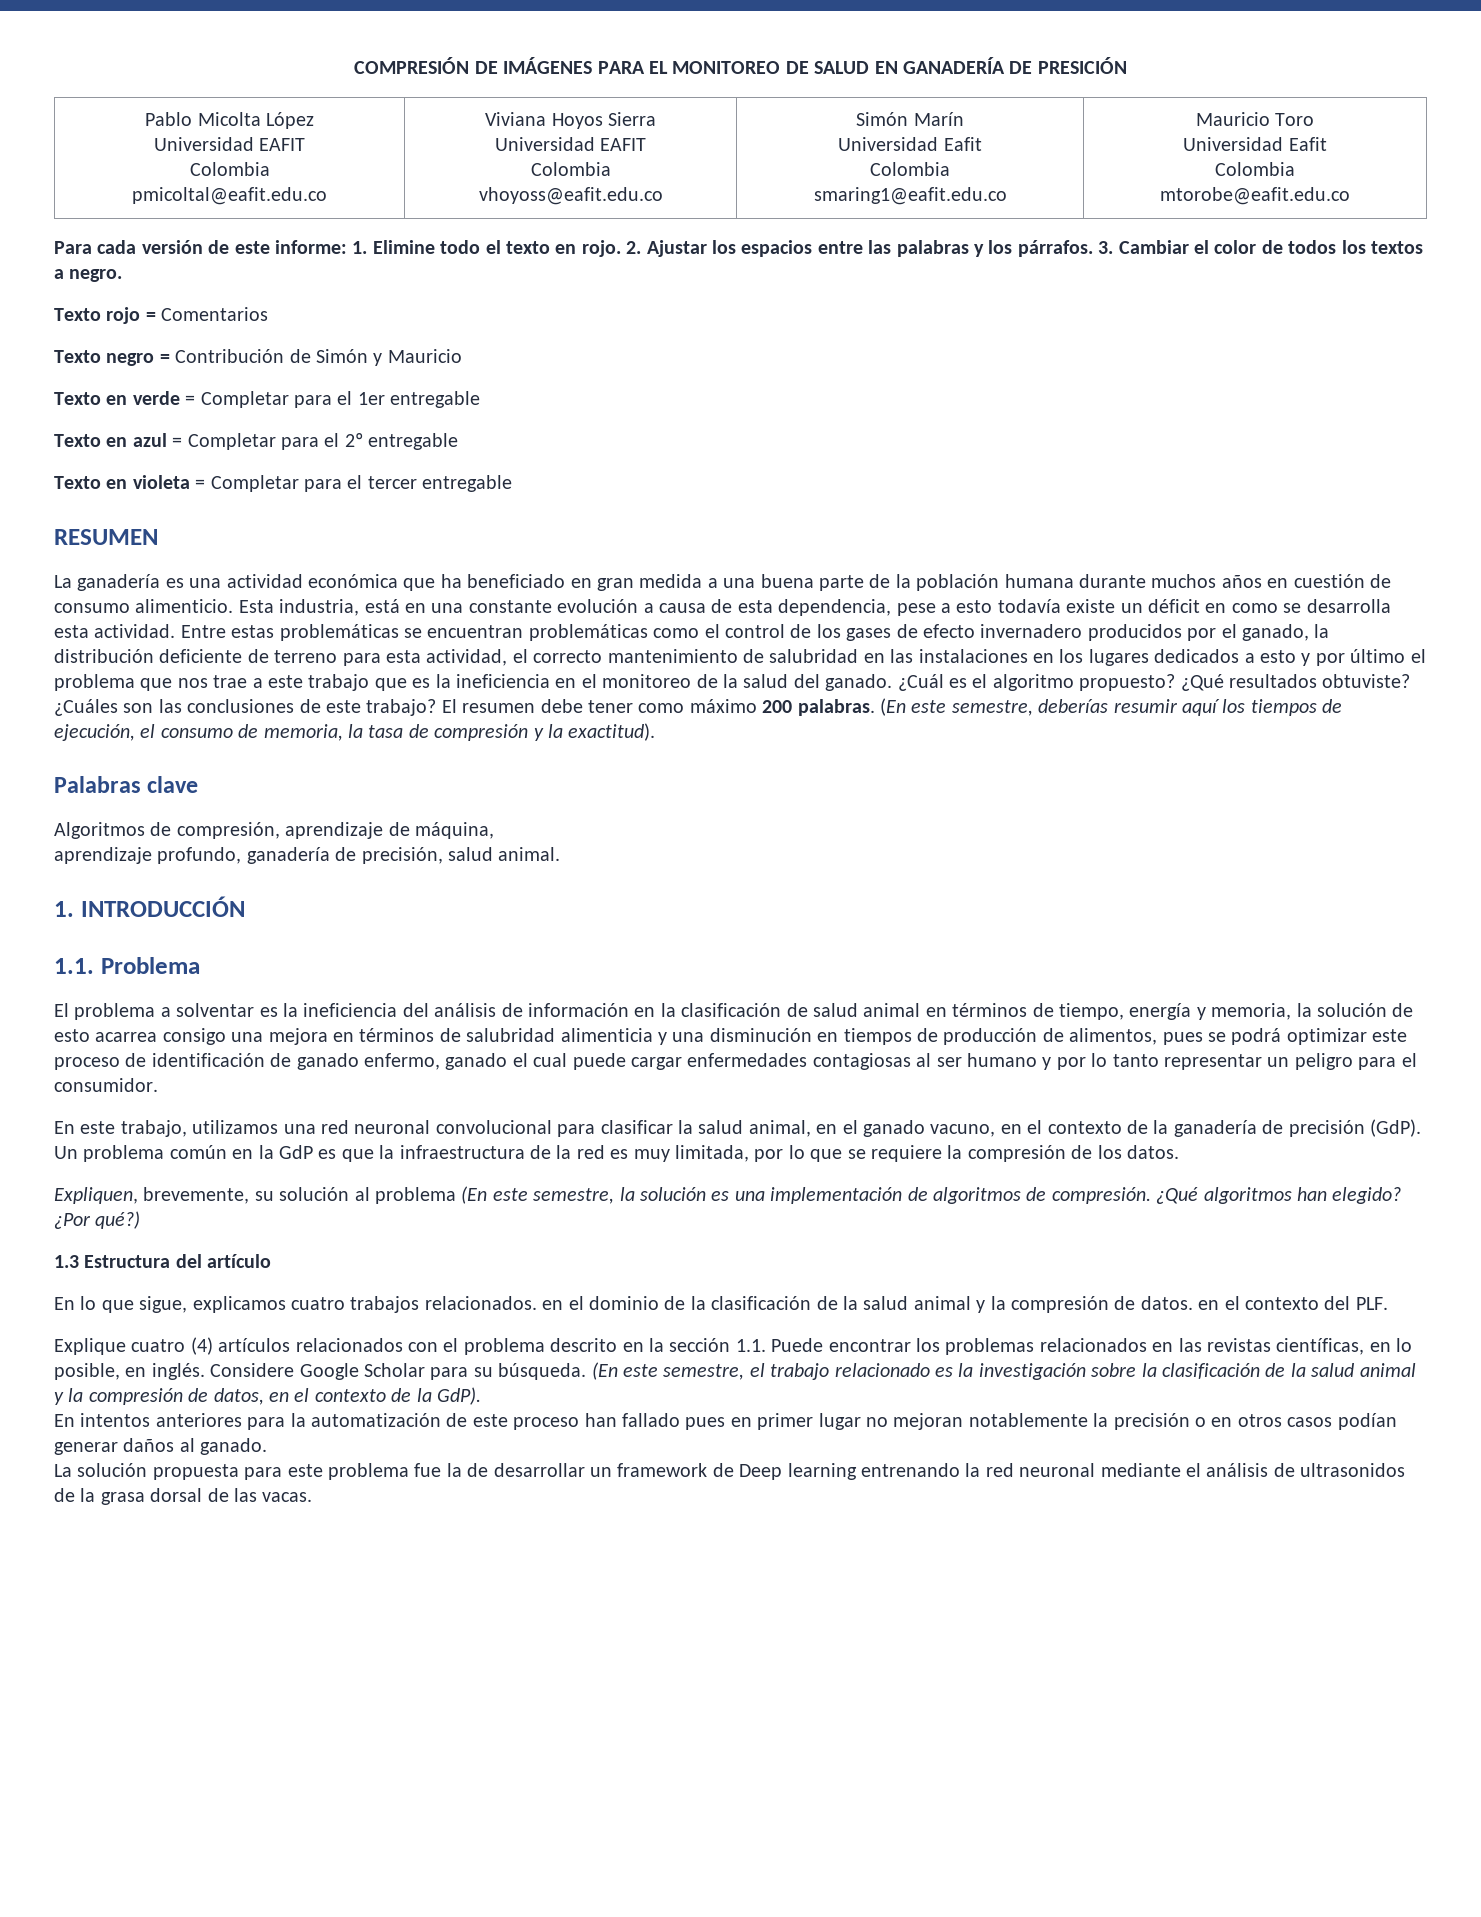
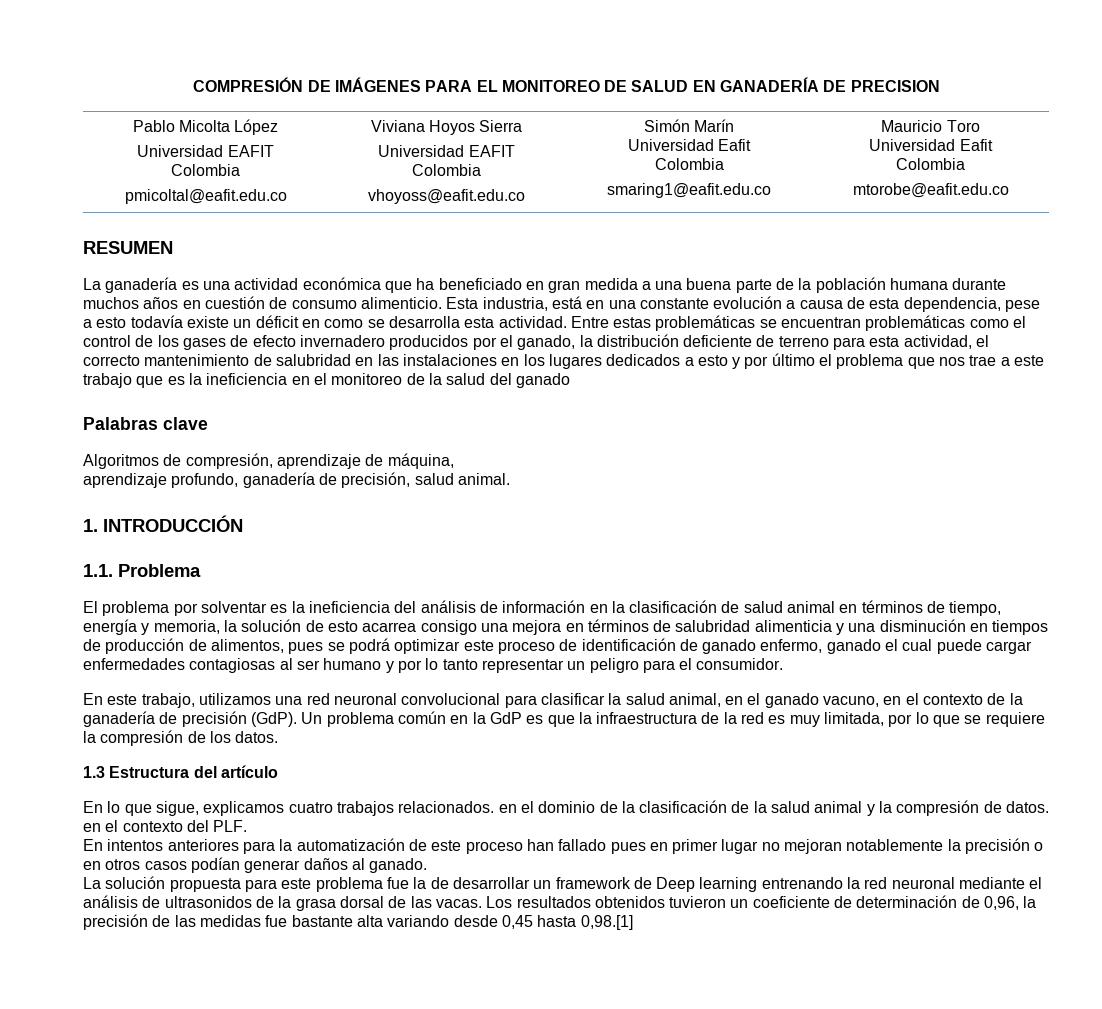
[1037,57,1127,74] PRESICIÓN -> [850,80,940,92] PRECISION
[54,240,1424,257] [54,269,123,282] [54,307,269,324] [54,349,462,366] [54,391,481,408] [54,433,459,450] [54,475,513,492] // Para cada versión de este informe: 1. Elimine todo el texto en rojo. 2. Ajustar los espacios entre las palabras y los párrafos. 3. Cambiar el color de todos los textos a negro. // Texto rojo = Comentarios // Texto negro = Contribución de Simón y Mauricio // Texto en verde = Completar para el 1er entregable // Texto en azul = Completar para el 2º entregable // Texto en violeta = Completar para el tercer entregable -> (1009, 190) none
[825,674,1411,691] [54,698,1343,716] [54,723,656,741] ganado. ¿Cuál es el algoritmo propuesto? ¿Qué resultados obtuviste? ¿Cuáles son las conclusiones de este trabajo? El resumen debe tener como máximo 200 palabras. (En este semestre, deberías resumir aquí los tiempos de ejecución, el consumo de memoria, la tasa de compresión y la exactitud). -> [515,373,570,388] ganado
[160,1007,171,1017] a -> [173,603,198,616] por
[54,1186,1402,1204] [54,1211,141,1229] // Expliquen, brevemente, su solución al problema (En este semestre, la solución es una implementación de algoritmos de compresión. ¿Qué algoritmos han elegido? ¿Por qué?) -> (279, 737) none
[54,1337,1413,1355] [54,1362,1416,1380] [54,1387,481,1405] // Explique cuatro (4) artículos relacionados con el problema descrito en la sección 1.1. Puede encontrar los problemas relacionados en las revistas científicas, en lo posible, en inglés. Considere Google Scholar para su búsqueda. (En este semestre, el trabajo relacionado es la investigación sobre la clasificación de la salud animal y la compresión de datos, en el contexto de la GdP). -> (248, 826) none
(313, 1497) none -> [486,895,1037,910] [83,914,633,930] Los resultados obtenidos tuvieron un coeficiente de determinación de 0,96, la precisión de las medidas fue bastante alta variando desde 0,45 hasta 0,98.[1]

